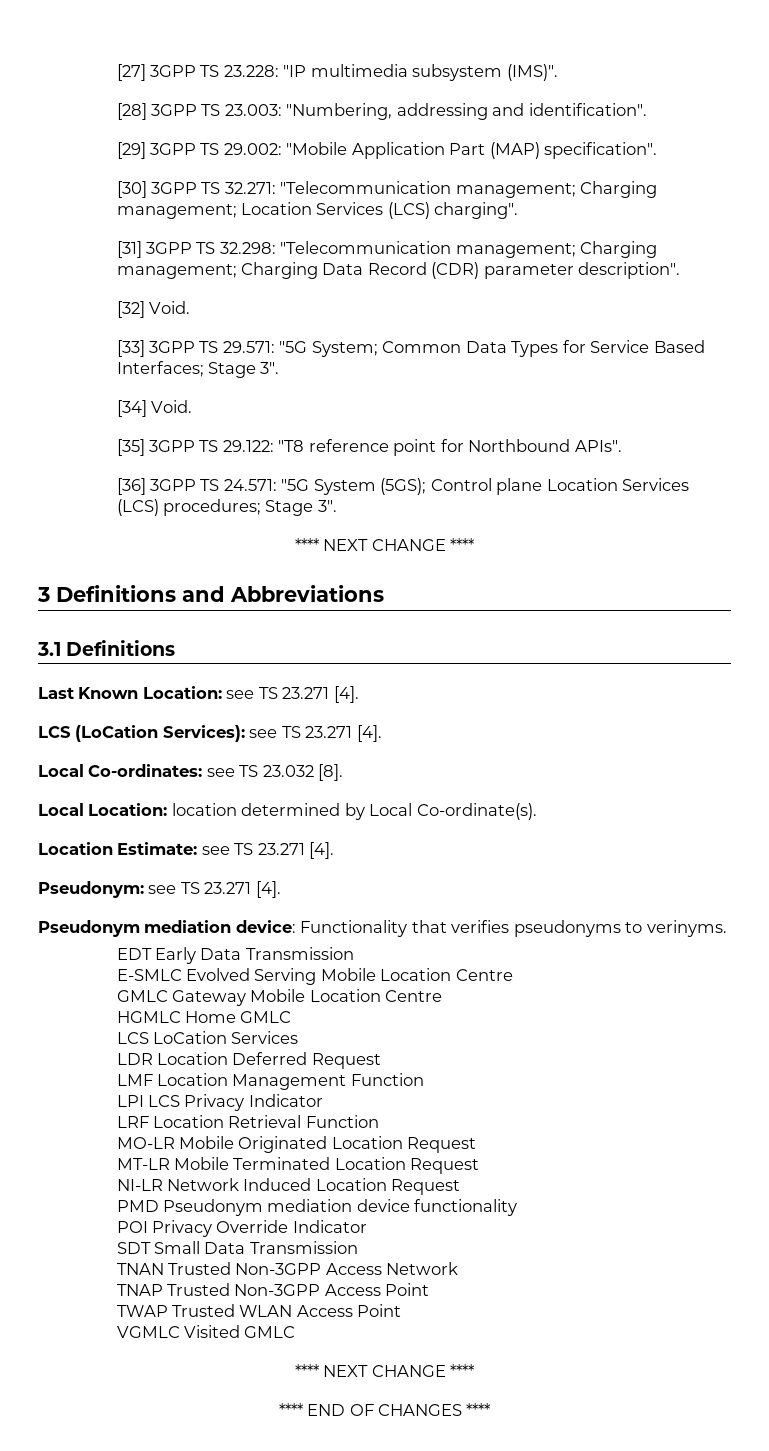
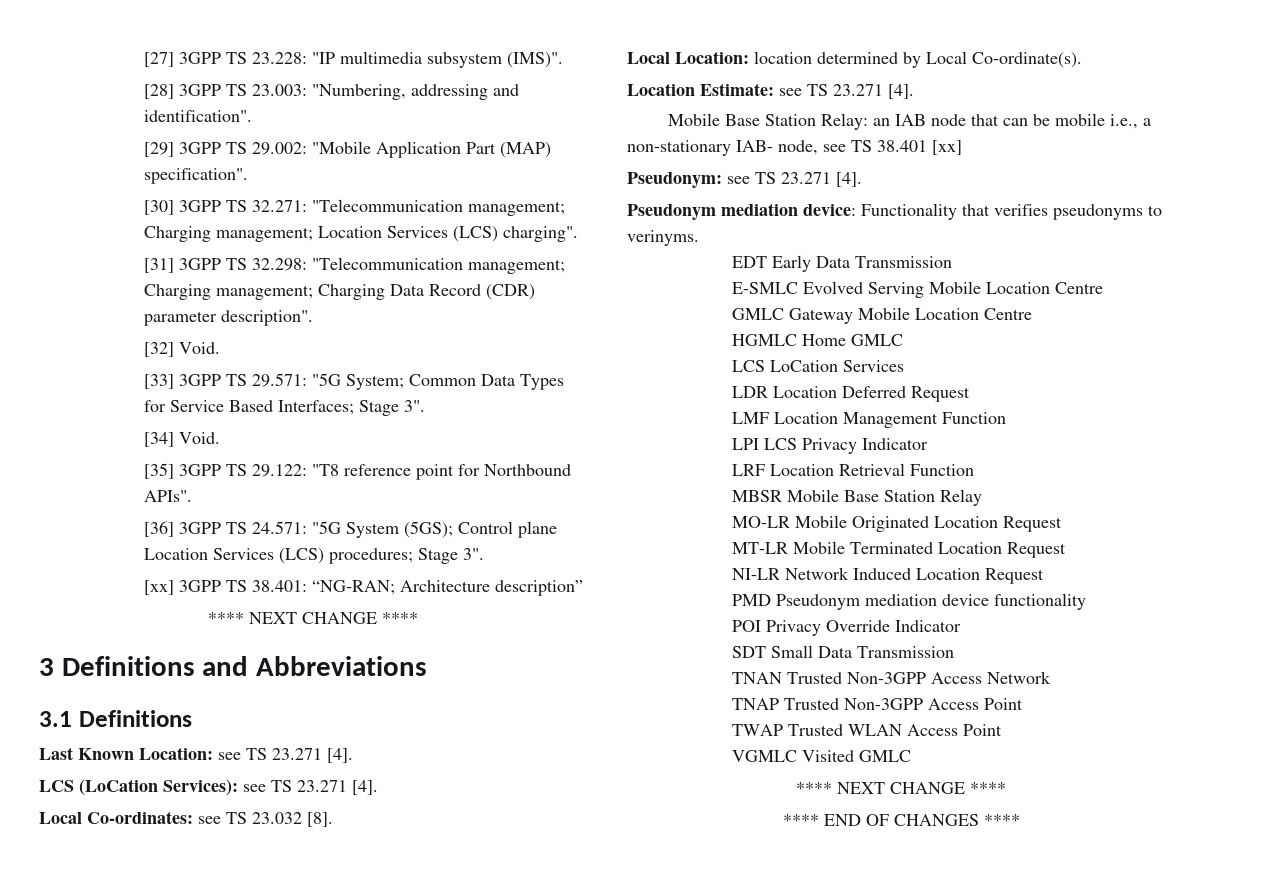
(337, 506) none -> [144,580,584,596] // [xx] 3GPP TS 38.401: “NG-RAN; Architecture description”
(335, 850) none -> [667,113,1151,130] [627,140,962,156] // Mobile Base Station Relay: an IAB node that can be mobile i.e., a non-stationary IAB- node, see TS 38.401 [xx]
(379, 1121) none -> [732,489,983,506] // MBSR Mobile Base Station Relay

